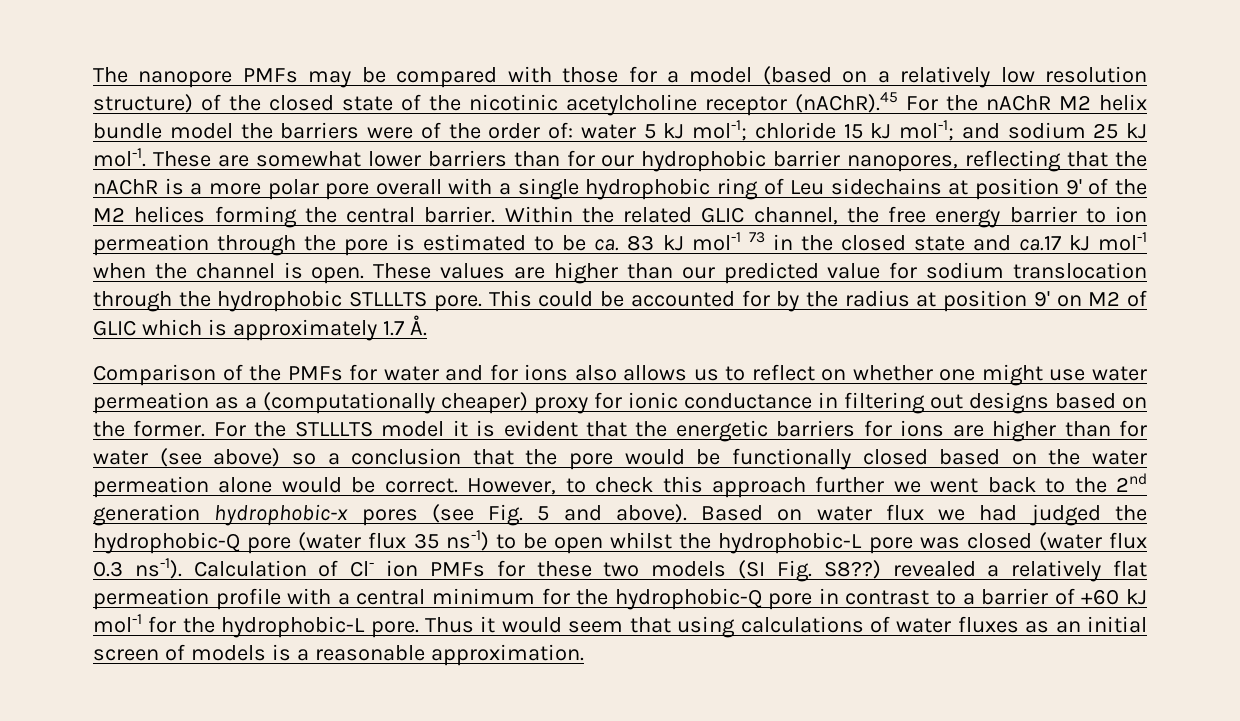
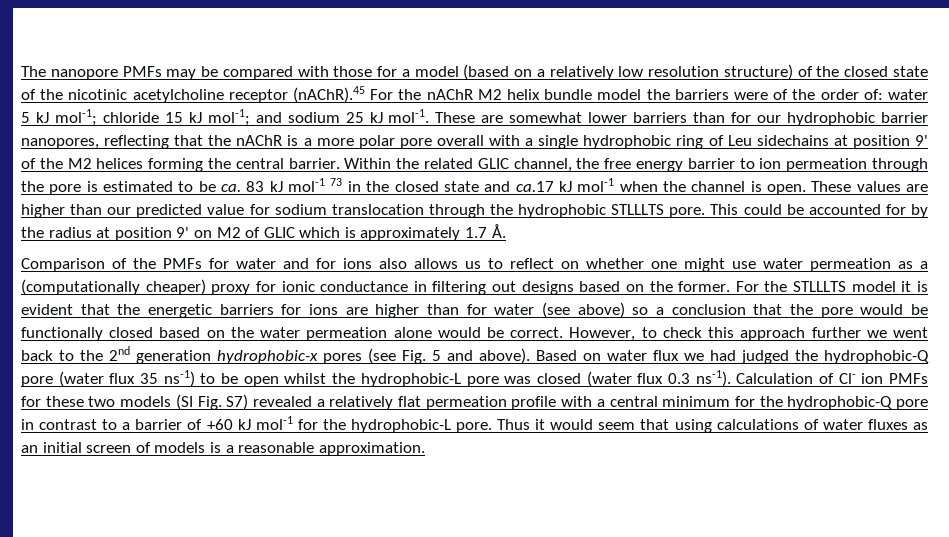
[823,560,881,579] S8??) -> [226,394,249,410] S7)

